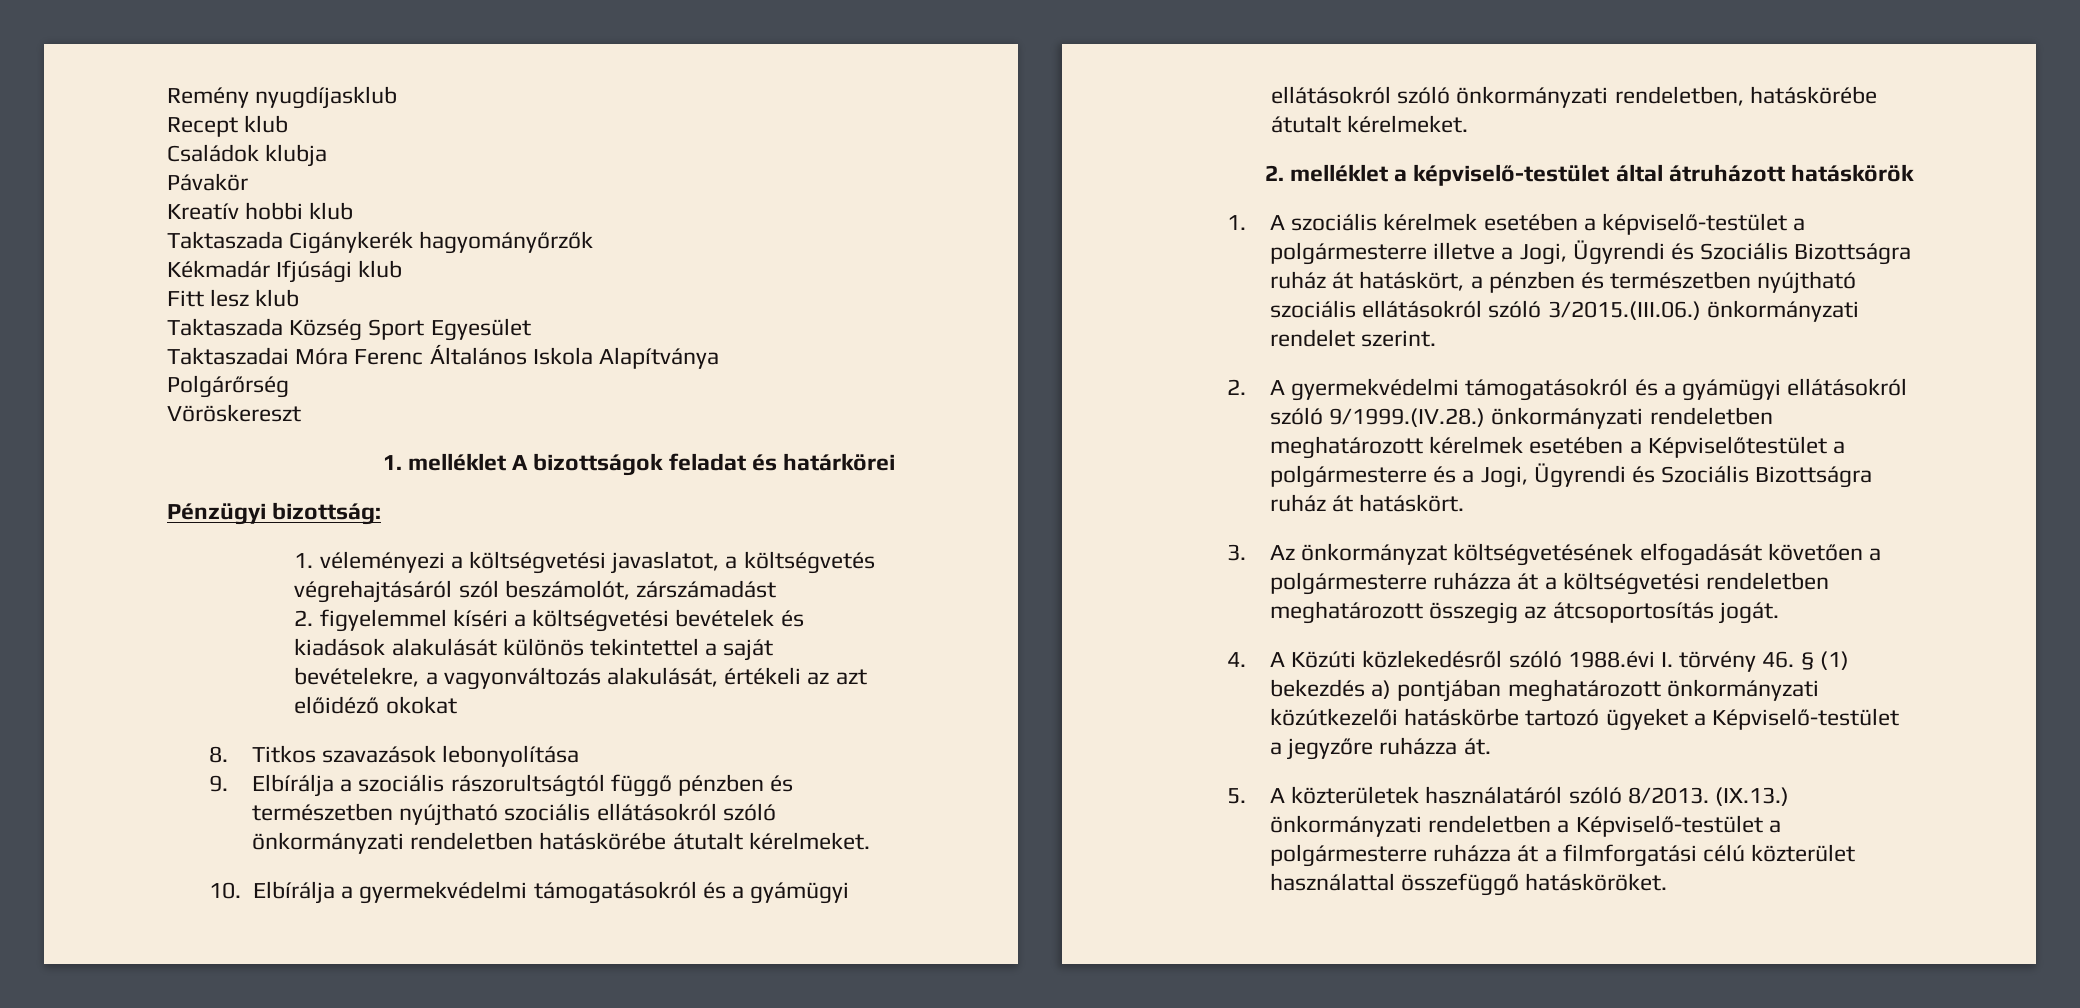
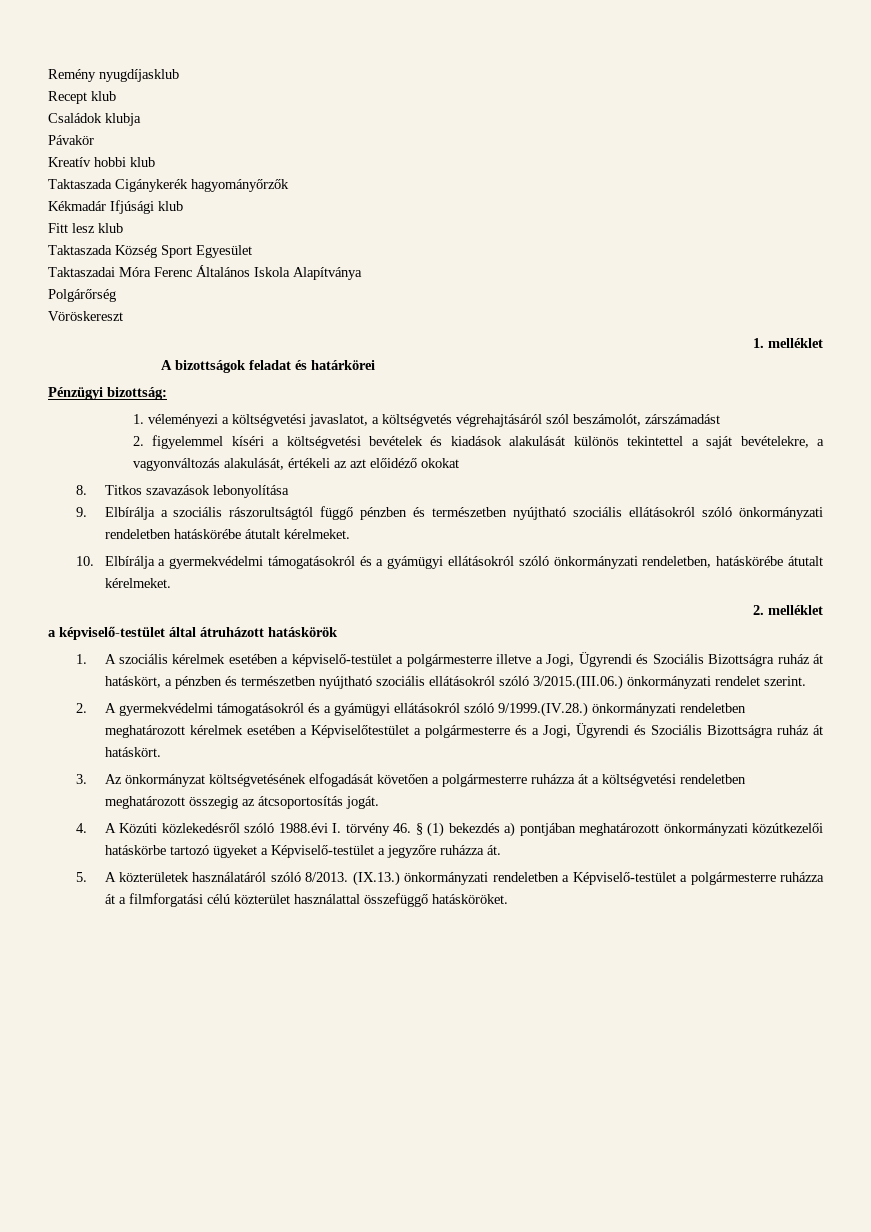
(506, 462) none -> (823, 343) //
(1388, 173) none -> (823, 610) //

